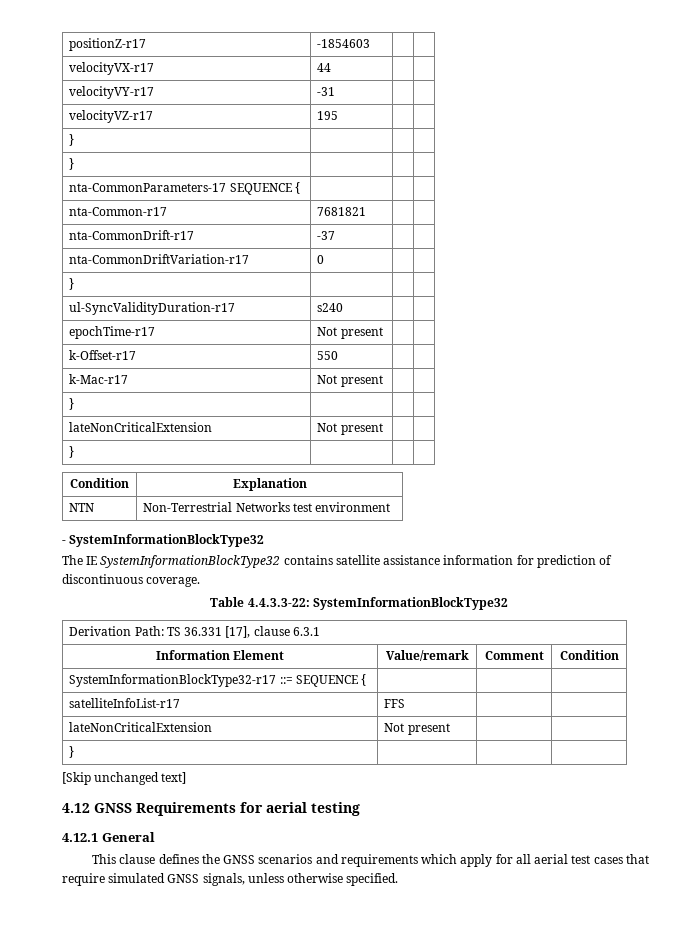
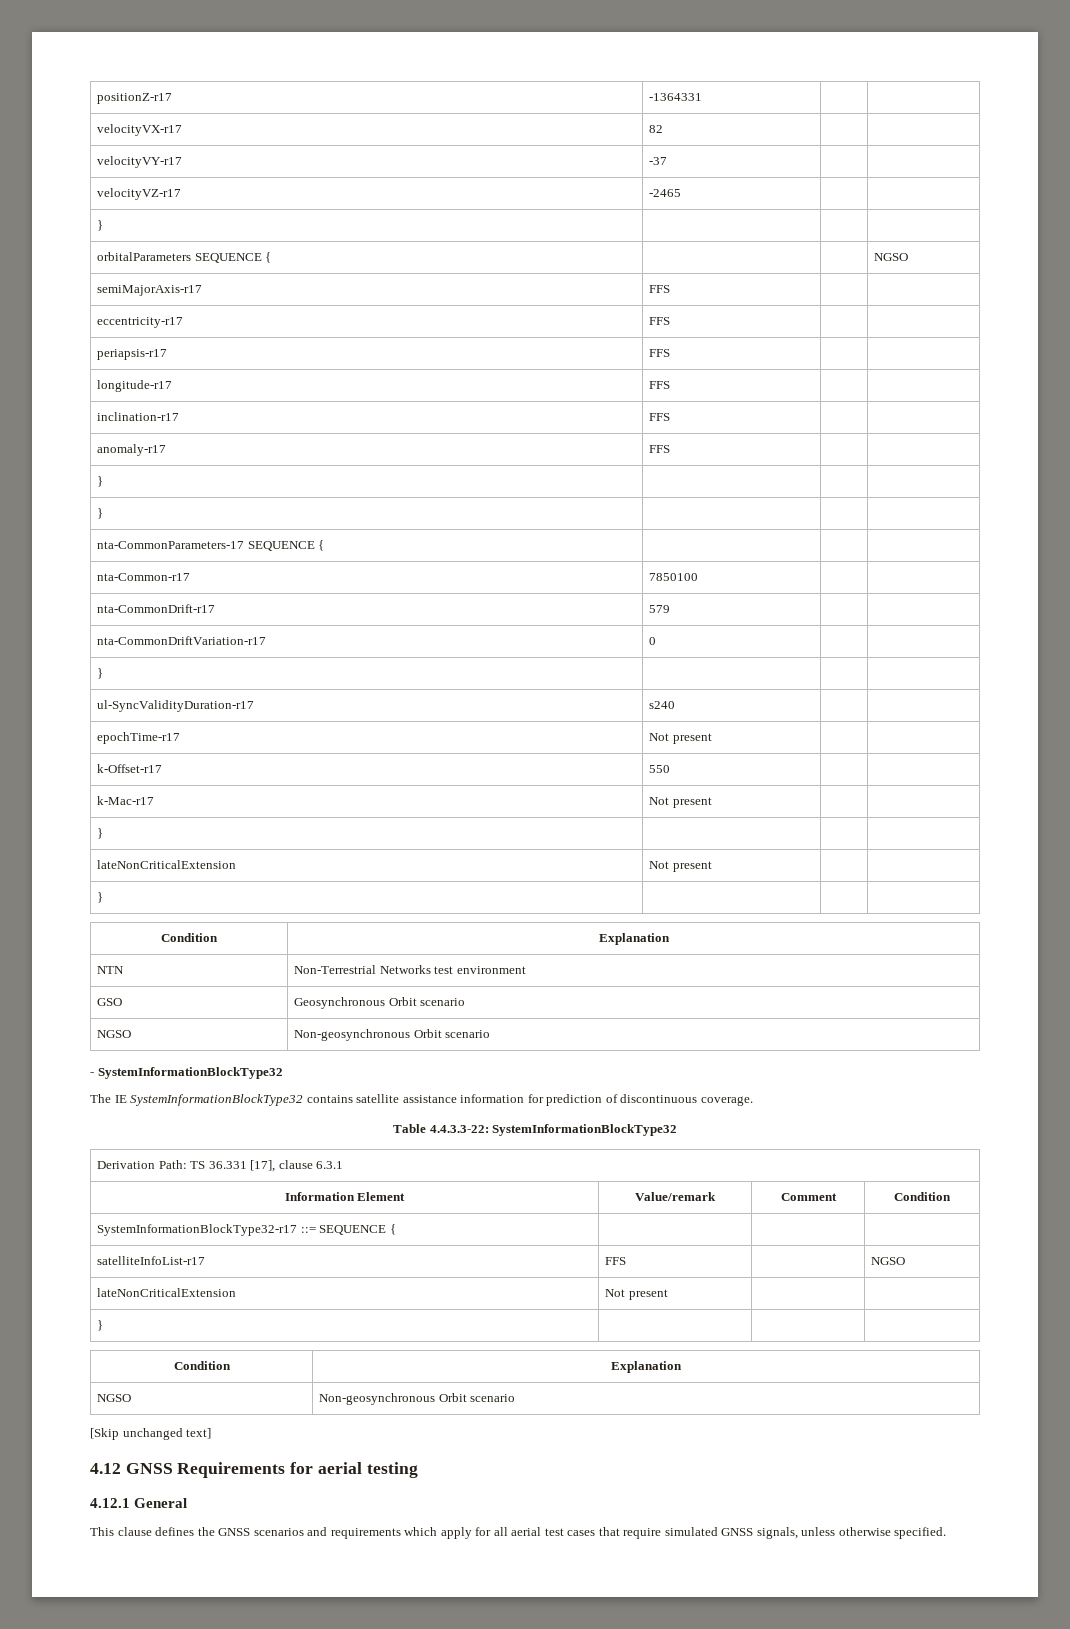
[317,39,371,48] -1854603 -> [649,93,703,101] -1364331
[317,63,332,72] 44 -> [649,125,664,133] 82
[317,87,336,96] -31 -> [649,157,668,165] -37
[317,111,339,120] 195 -> [649,189,682,197] [97,220,104,231] [97,252,272,263] [874,253,909,261] [97,285,203,296] [649,285,671,293] [97,317,184,328] [649,317,671,325] [97,349,168,360] [649,349,671,357] [97,380,173,392] [649,381,671,389] [97,412,180,421] [649,413,671,421] [97,444,167,456] [649,445,671,453] -2465 | | // } | | | // orbitalParameters SEQUENCE { | | | NGSO // semiMajorAxis-r17 | FFS | | // eccentricity-r17 | FFS | | // periapsis-r17 | FFS | | // longitude-r17 | FFS | | // inclination-r17 | FFS | | // anomaly-r17 | FFS
[317,207,367,216] 7681821 -> [649,573,699,581] 7850100
[317,231,336,240] -37 -> [649,605,671,613] 579
(391, 507) none -> [97,998,123,1006] [294,997,466,1009] [97,1030,132,1038] [294,1029,491,1041] // GSO | Geosynchronous Orbit scenario // NGSO | Non-geosynchronous Orbit scenario
[69,722,213,732] [384,723,450,735] [69,746,75,758] // lateNonCriticalExtension | Not present | | // } | | | -> [871,1257,906,1265] [97,1288,237,1297] [605,1289,668,1300] [97,1320,104,1331] [173,1361,231,1370] [611,1361,683,1373] [97,1394,132,1402] [319,1393,516,1405] NGSO // lateNonCriticalExtension | Not present | | // } | | | // Condition | Explanation // NGSO | Non-geosynchronous Orbit scenario

